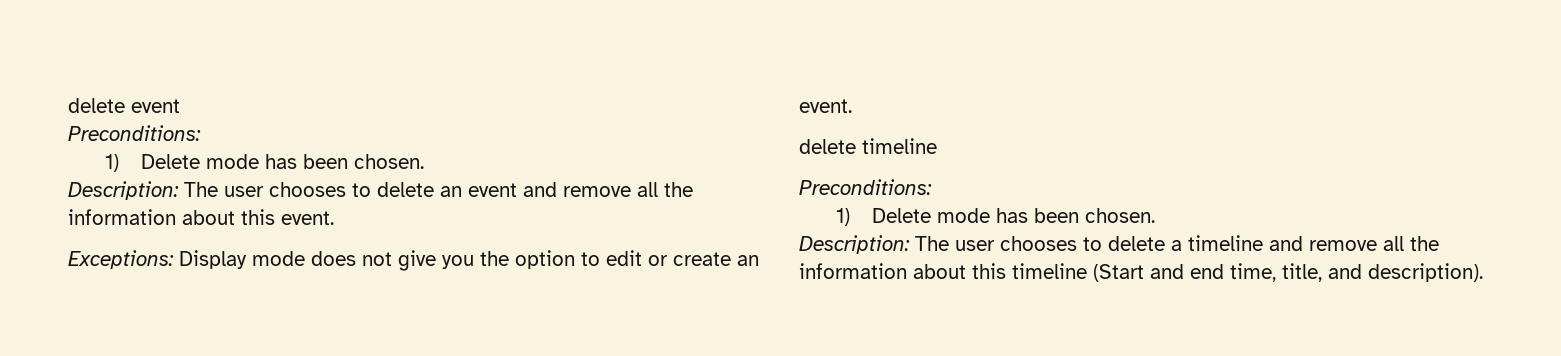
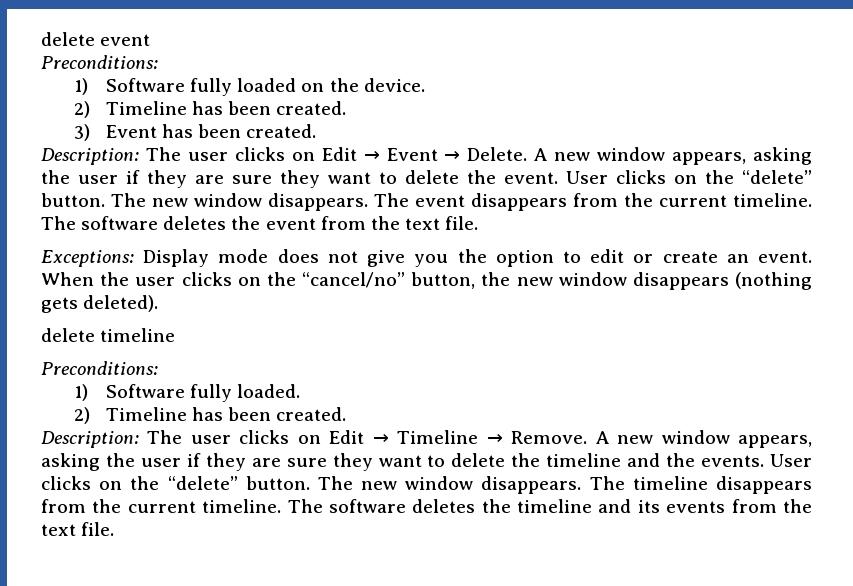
[141,154,425,169] [68,181,693,200] [68,209,334,225] Delete mode has been chosen. // Description: The user chooses to delete an event and remove all the information about this event. -> [106,78,425,96] [73,101,347,118] [73,124,317,141] [41,147,813,165] [41,170,812,188] [41,193,812,211] [41,216,479,230] Software fully loaded on the device. // 2) Timeline has been created. // 3) Event has been created. // Description: The user clicks on Edit → Event → Delete. A new window appears, asking the user if they are sure they want to delete the event. User clicks on the “delete” button. The new window disappears. The event disappears from the current timeline. The software deletes the event from the text file.
(852, 106) none -> [41,272,812,290] [41,295,159,313] When the user clicks on the “cancel/no” button, the new window disappears (nothing gets deleted).
[872,208,1156,223] [799,235,1439,254] [799,263,1483,282] Delete mode has been chosen. // Description: The user chooses to delete a timeline and remove all the information about this timeline (Start and end time, title, and description). -> [106,384,301,402] [73,407,347,424] [41,430,812,448] [41,453,812,471] [41,476,813,494] [41,499,812,513] [41,522,115,536] Software fully loaded. // 2) Timeline has been created. // Description: The user clicks on Edit → Timeline → Remove. A new window appears, asking the user if they are sure they want to delete the timeline and the events. User clicks on the “delete” button. The new window disappears. The timeline disappears from the current timeline. The software deletes the timeline and its events from the text file.

